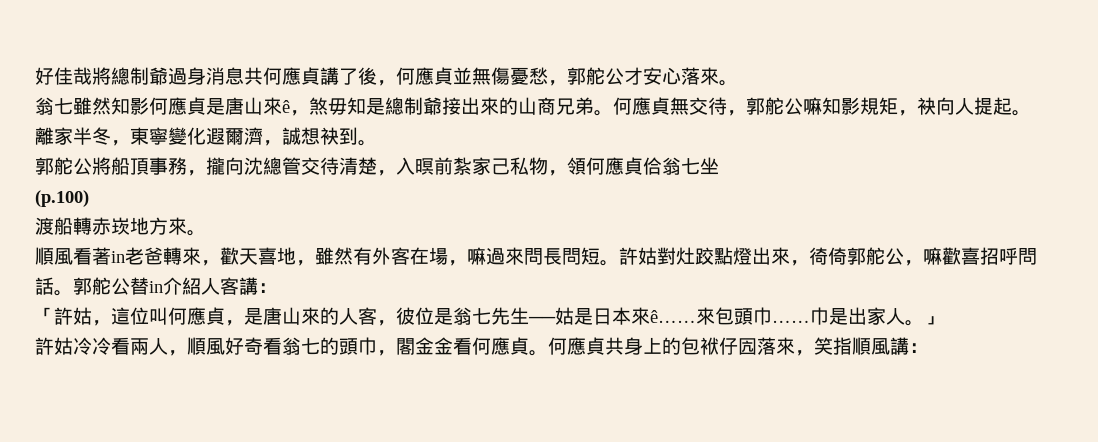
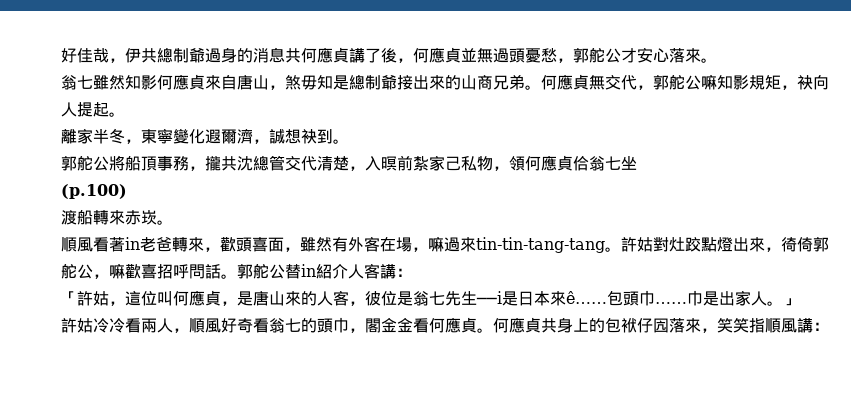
[92,67,111,85] 將 -> [109,48,157,63] ，伊共
(206, 76) none -> [237,48,253,63] 的
[491,67,510,85] 傷 -> [493,48,525,63] 過頭
[206,97,290,115] 是唐山來ê -> [205,75,269,90] 來自唐山
[708,97,727,115] 待 -> [621,75,637,90] 代
[225,157,244,175] 向 -> [221,156,237,171] 共
[320,157,339,175] 待 -> [301,156,317,171] 代
[92,217,187,235] 赤崁地方來 -> [109,210,157,225] 來赤崁
[239,247,296,265] 天喜地 -> [236,237,284,252] 頭喜面
[524,247,600,265] 問長問短 -> [476,237,605,253] tin-tin-tang-tang
[163,277,201,295] 介紹 -> [316,264,348,279] 紹介
[528,307,574,325] ──姑 -> [476,291,502,304] ──i
[696,307,715,325] 來 -> (607, 297) none
(833, 346) none -> [733,317,749,333] 笑

